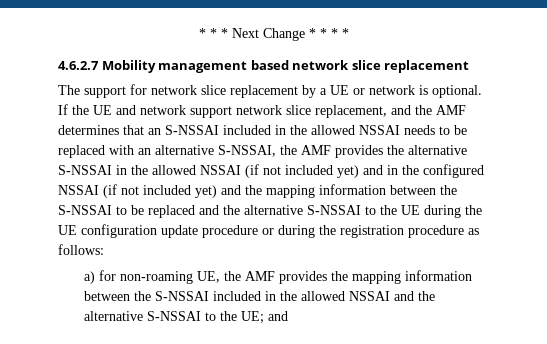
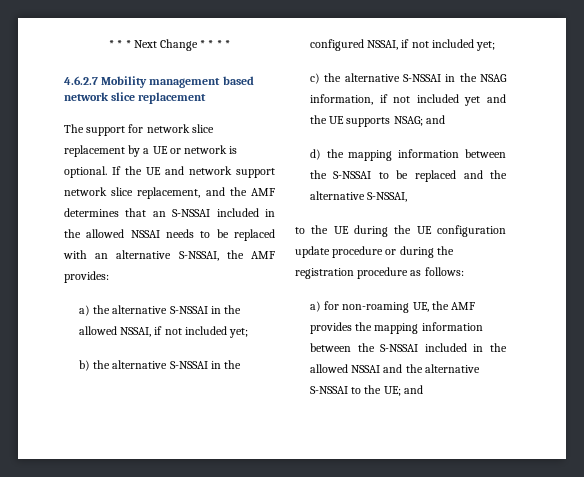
[335,145,383,158] provides -> [64,271,109,283] [78,305,90,316] provides: // a)
[200,164,484,178] [58,184,241,198] NSSAI (if not included yet) and in the configured NSSAI (if not included yet) and -> [120,326,249,338] [78,360,242,371] [309,39,496,51] [309,73,507,84] [309,94,506,106] [309,115,445,127] [309,149,321,160] NSSAI, if not included yet; // b) the alternative S-NSSAI in the configured NSSAI, if not included yet; // c) the alternative S-NSSAI in the NSAG information, if not included yet and the UE supports NSAG; and // d)
[307,205,361,215] S-NSSAI -> [367,192,408,202] S-NSSAI, //

